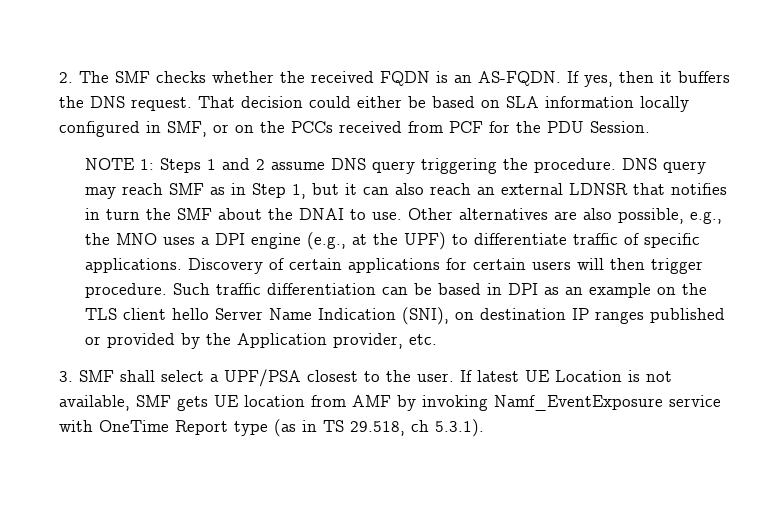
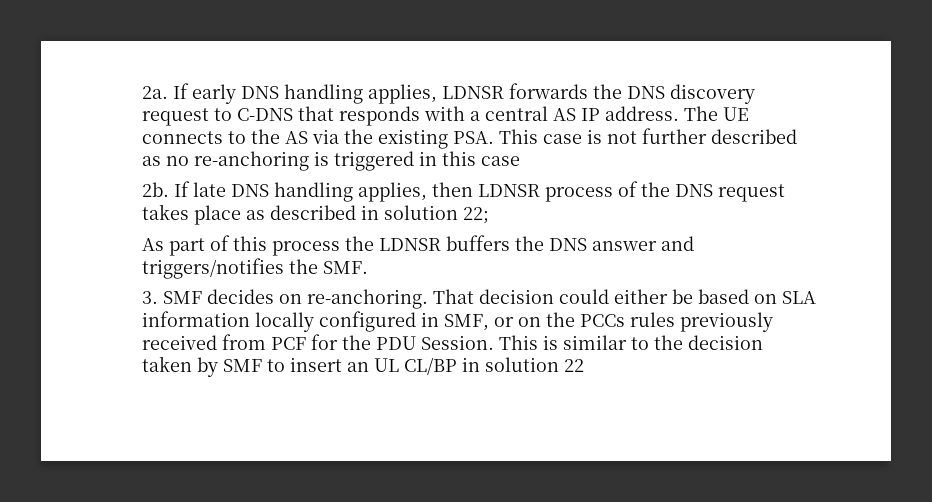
[58,71,730,87] [58,96,192,111] 2. The SMF checks whether the received FQDN is an AS-FQDN. If yes, then it buffers the DNS request. -> [141,83,755,104] [141,106,749,126] [141,128,797,149] [141,151,520,171] [141,181,785,202] [141,204,489,225] [141,235,694,256] [141,258,368,279] [141,289,428,309] 2a. If early DNS handling applies, LDNSR forwards the DNS discovery request to C-DNS that responds with a central AS IP address. The UE connects to the AS via the existing PSA. This case is not further described as no re-anchoring is triggered in this case // 2b. If late DNS handling applies, then LDNSR process of the DNS request takes place as described in solution 22; // As part of this process the LDNSR buffers the DNS answer and triggers/notifies the SMF. // 3. SMF decides on re-anchoring.
(333, 127) none -> [629,312,773,332] rules previously
[84,158,706,174] [84,183,727,199] [84,208,722,224] [84,232,700,250] [84,258,703,274] [84,283,707,298] [84,307,725,325] [84,333,437,349] [58,369,672,387] [58,395,721,411] [58,419,484,437] // NOTE 1: Steps 1 and 2 assume DNS query triggering the procedure. DNS query may reach SMF as in Step 1, but it can also reach an external LDNSR that notifies in turn the SMF about the DNAI to use. Other alternatives are also possible, e.g., the MNO uses a DPI engine (e.g., at the UPF) to differentiate traffic of specific applications. Discovery of certain applications for certain users will then trigger procedure. Such traffic differentiation can be based in DPI as an example on the TLS client hello Server Name Indication (SNI), on destination IP ranges published or provided by the Application provider, etc. // 3. SMF shall select a UPF/PSA closest to the user. If latest UE Location is not available, SMF gets UE location from AMF by invoking Namf_EventExposure service with OneTime Report type (as in TS 29.518, ch 5.3.1). -> [498,335,763,350] [141,356,584,377] This is similar to the decision taken by SMF to insert an UL CL/BP in solution 22

